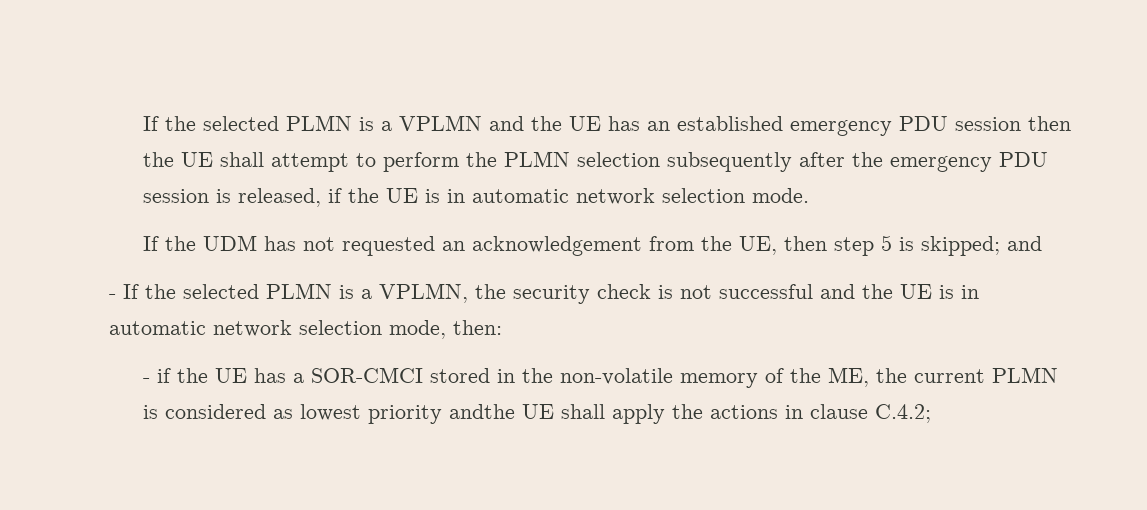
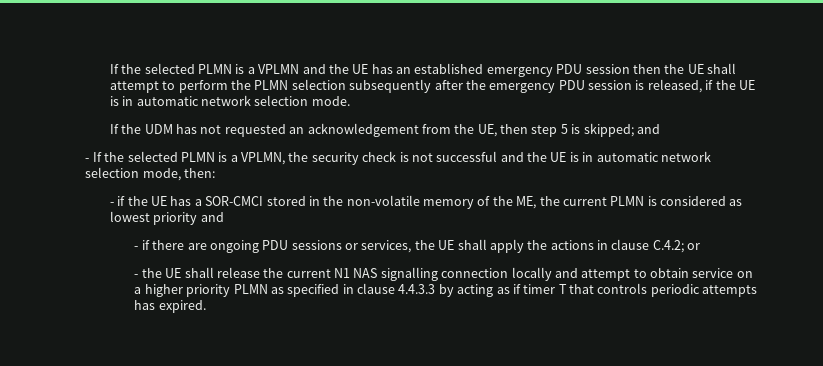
[449,404,516,419] andthe -> [200,212,224,222] [134,240,435,253] and // - if there are ongoing PDU sessions or services, the
(932, 413) none -> [687,243,701,250] [134,267,753,281] [134,283,758,297] [134,300,206,313] or // - the UE shall release the current N1 NAS signalling connection locally and attempt to obtain service on a higher priority PLMN as specified in clause 4.4.3.3 by acting as if timer T that controls periodic attempts has expired.

